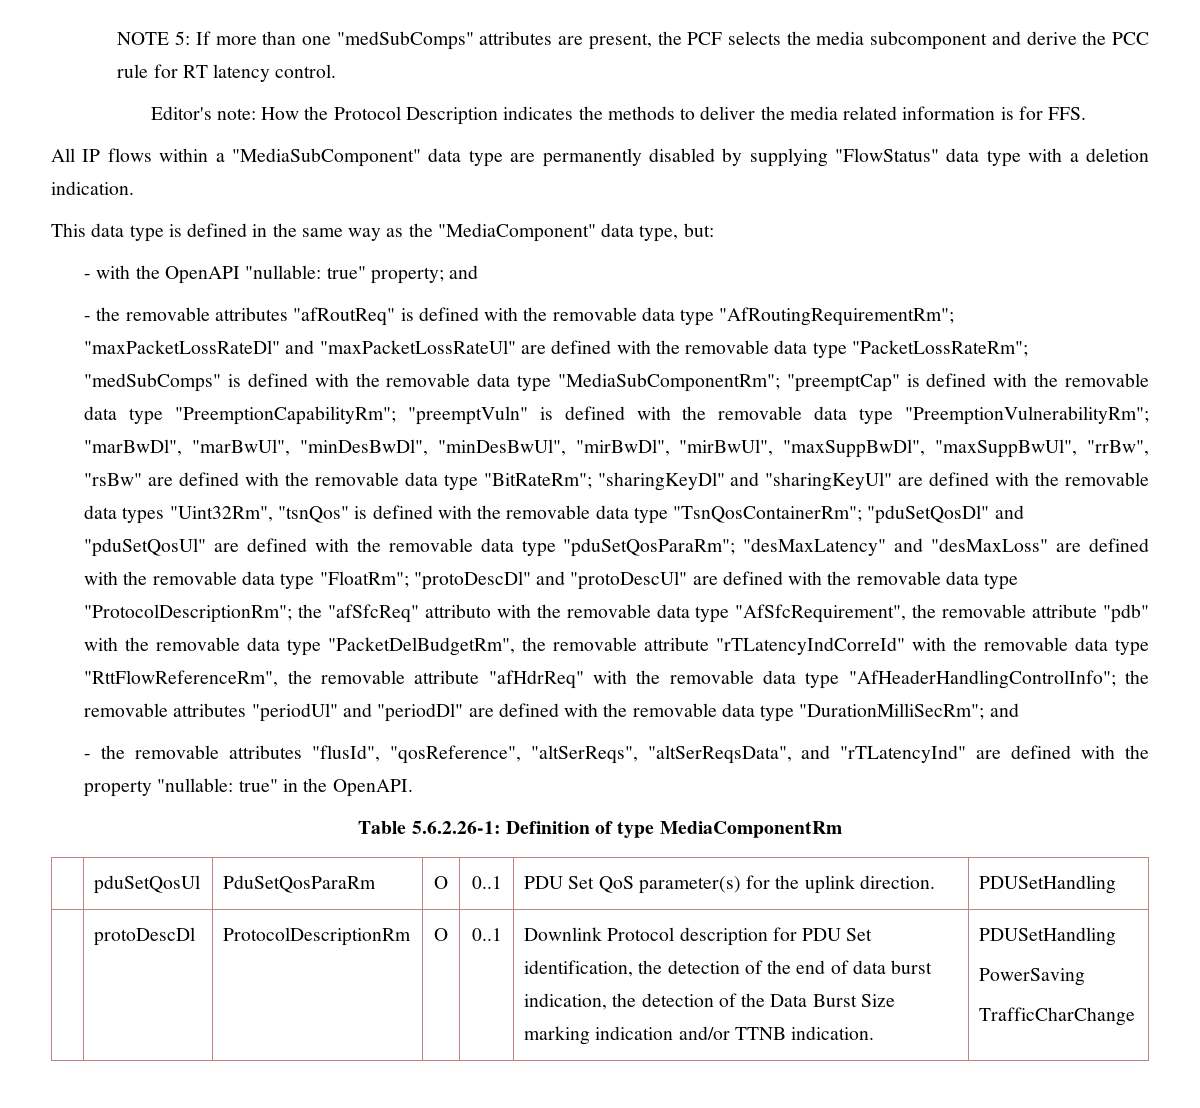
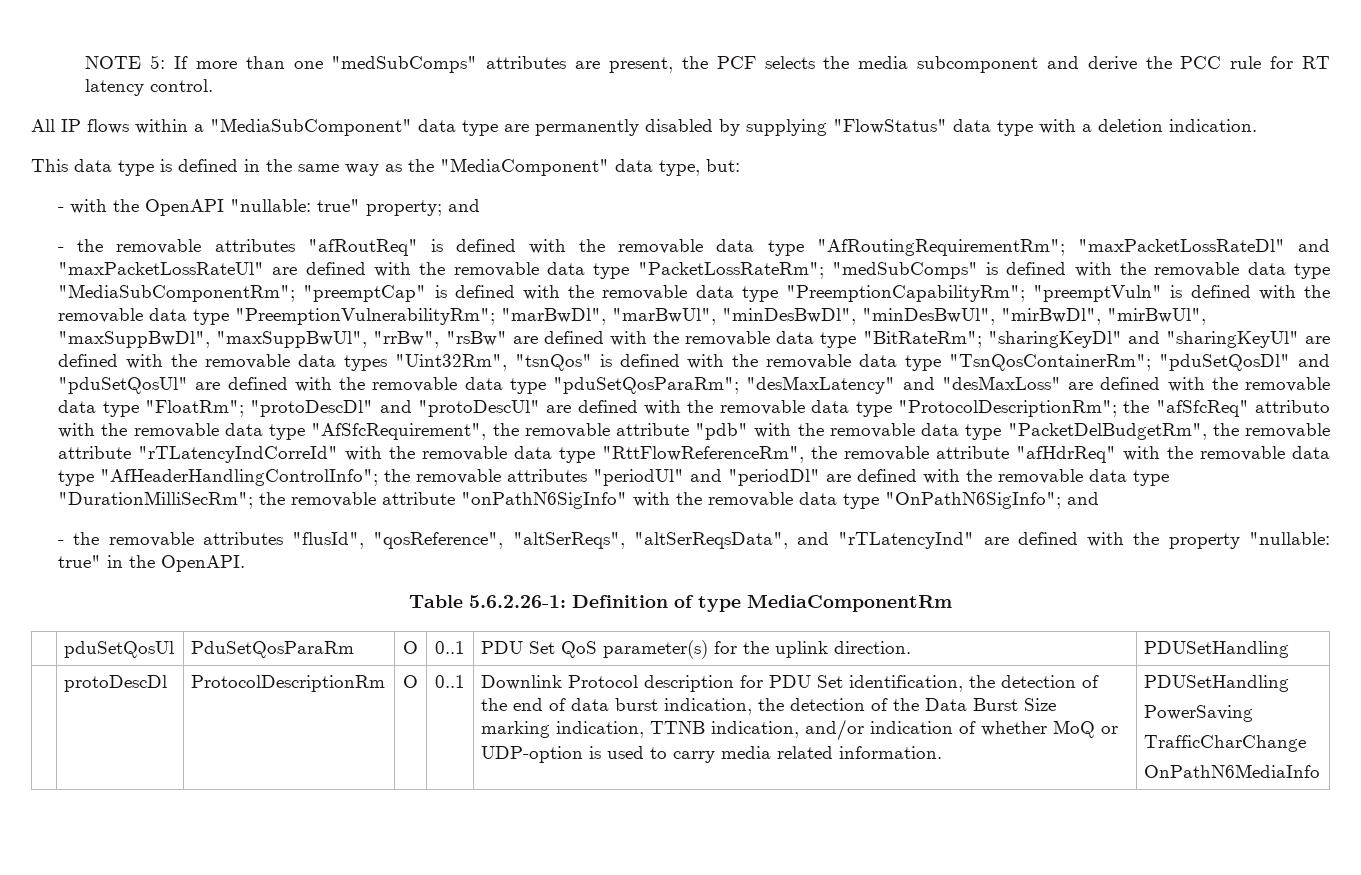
[150,106,1087,125] // Editor's note: How the Protocol Description indicates the methods to deliver the media related information is for FFS. -> (214, 85) none
(985, 711) none -> [259,492,1062,509] the removable attribute "onPathN6SigInfo" with the removable data type "OnPathN6SigInfo";
[595,1026,875,1040] indication and/or TTNB indication. -> [555,719,1118,741] [480,746,942,763] indication, TTNB indication, and/or indication of whether MoQ or UDP-option is used to carry media related information.
(1136, 1016) none -> [1143,764,1320,778] // OnPathN6MediaInfo

